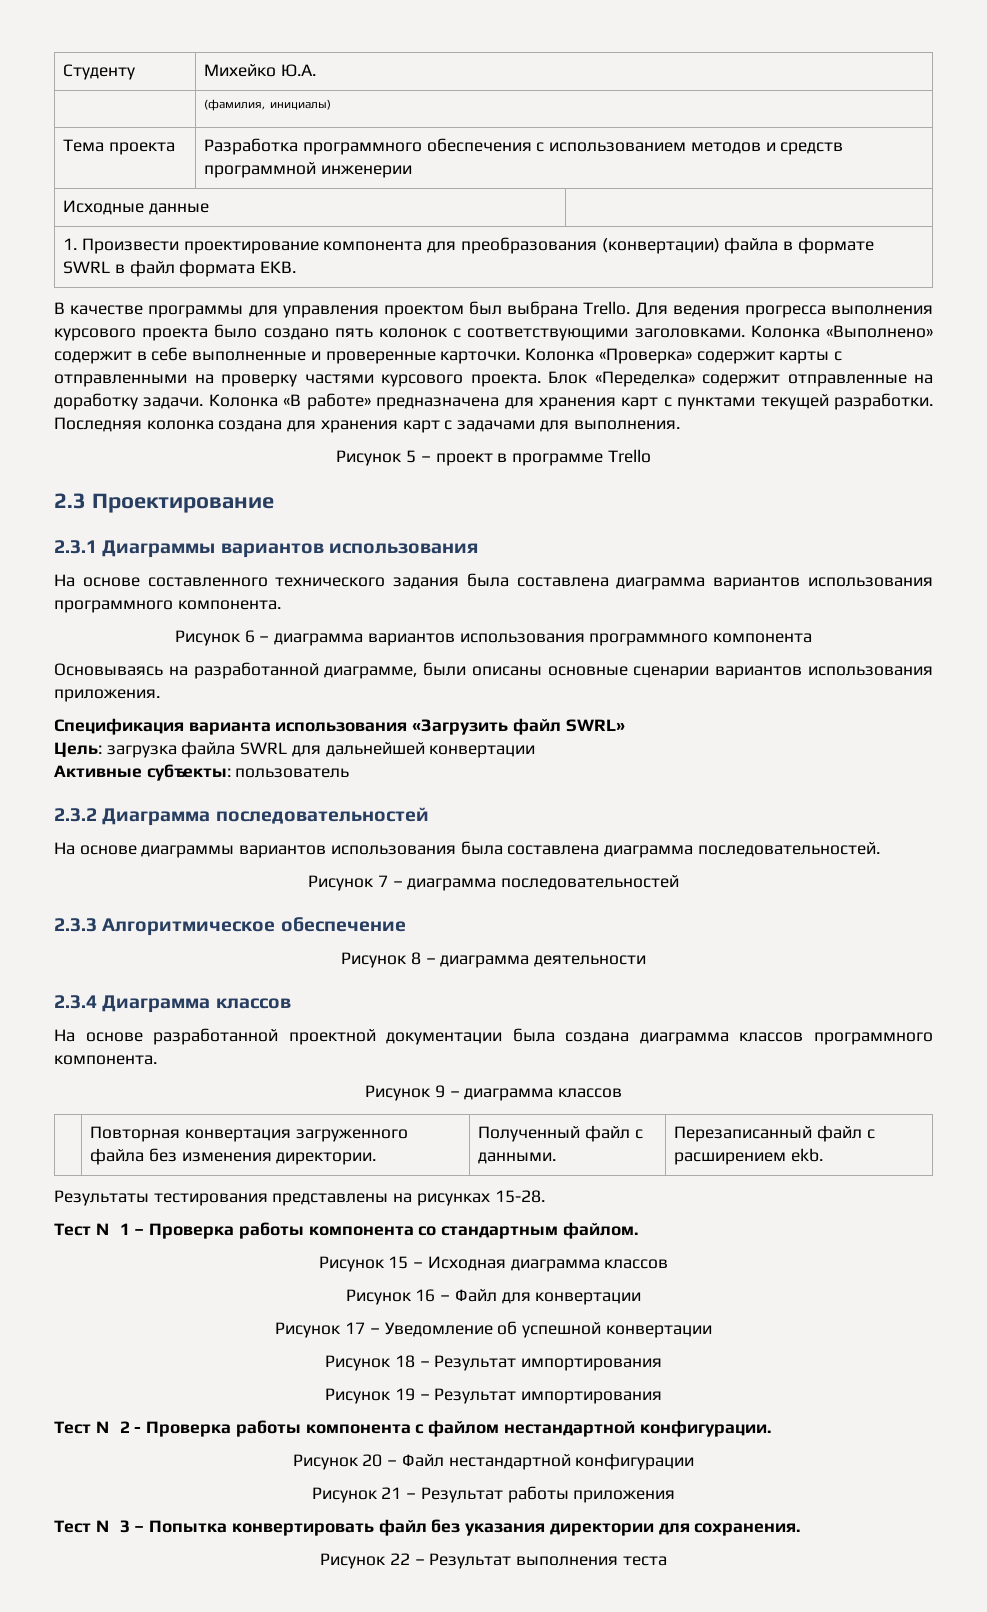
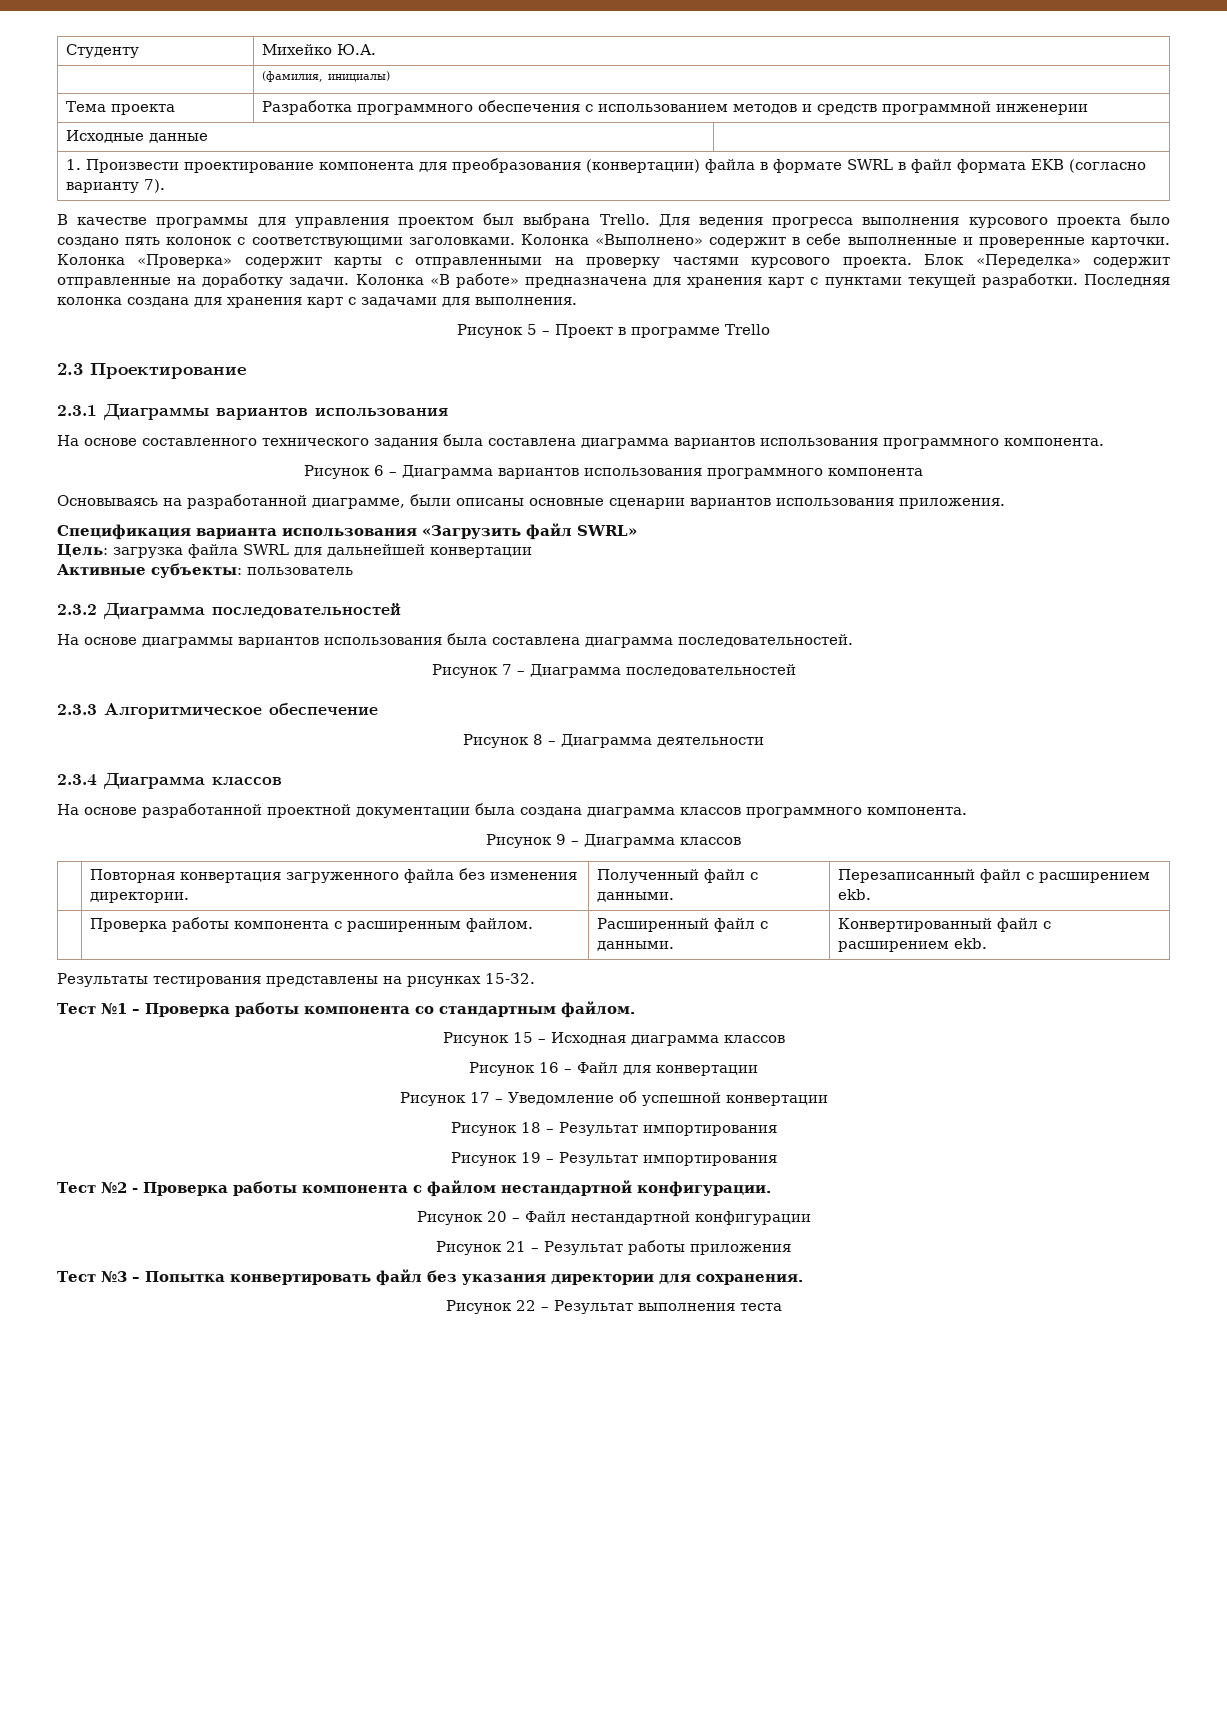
[260,261,297,273] EKB. -> [1030,159,1146,173] [65,179,165,193] EKB (согласно варианту 7).
[435,453,493,466] проект -> [555,324,613,338] Проект
[274,633,364,646] диаграмма -> [402,465,493,479] Диаграмма
[407,878,497,891] диаграмма -> [529,664,621,678] Диаграмма
[440,955,530,968] диаграмма -> [561,734,652,748] Диаграмма
[464,1088,554,1101] диаграмма -> [584,834,675,848] Диаграмма
(824, 1155) none -> [89,917,533,932] [596,918,768,932] [596,941,674,951] [837,918,1051,932] [837,938,987,952] // | Проверка работы компонента с расширенным файлом. | Расширенный файл с данными. | Конвертированный файл с расширением ekb.
[494,1190,545,1203] 15-28. -> [485,973,535,984] 15-32.

